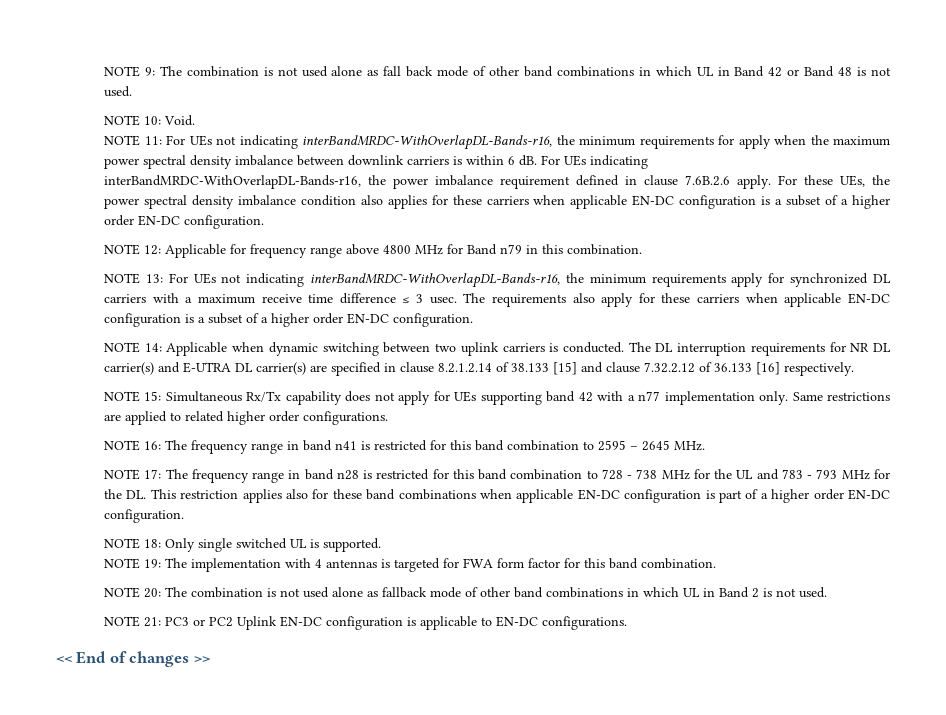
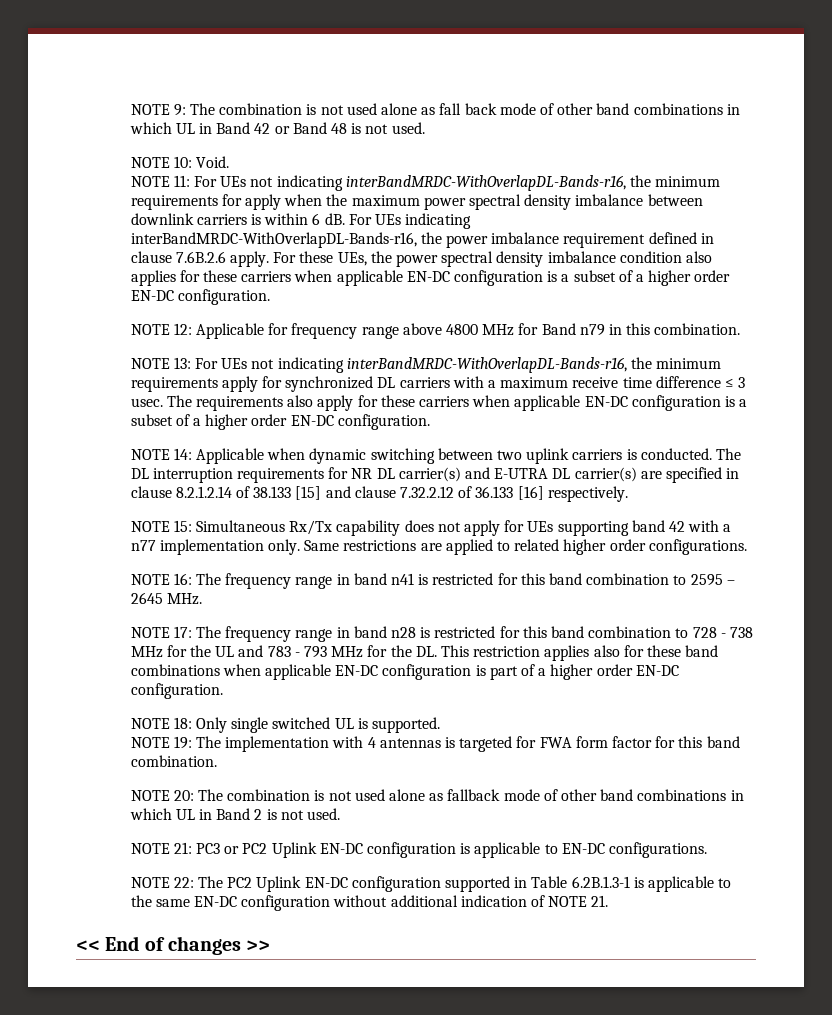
(628, 623) none -> [130,876,732,892] [130,895,609,911] // NOTE 22: The PC2 Uplink EN-DC configuration supported in Table 6.2B.1.3-1 is applicable to the same EN-DC configuration without additional indication of NOTE 21.

